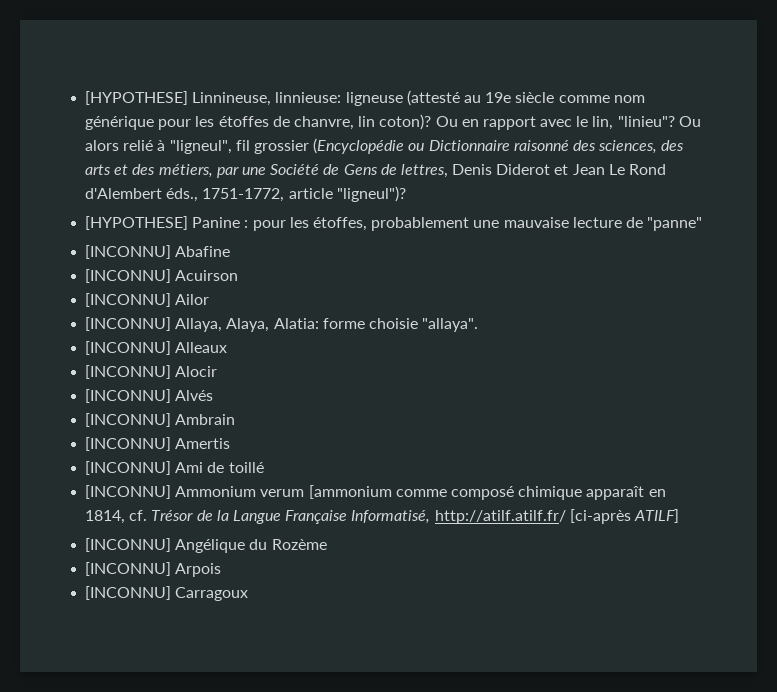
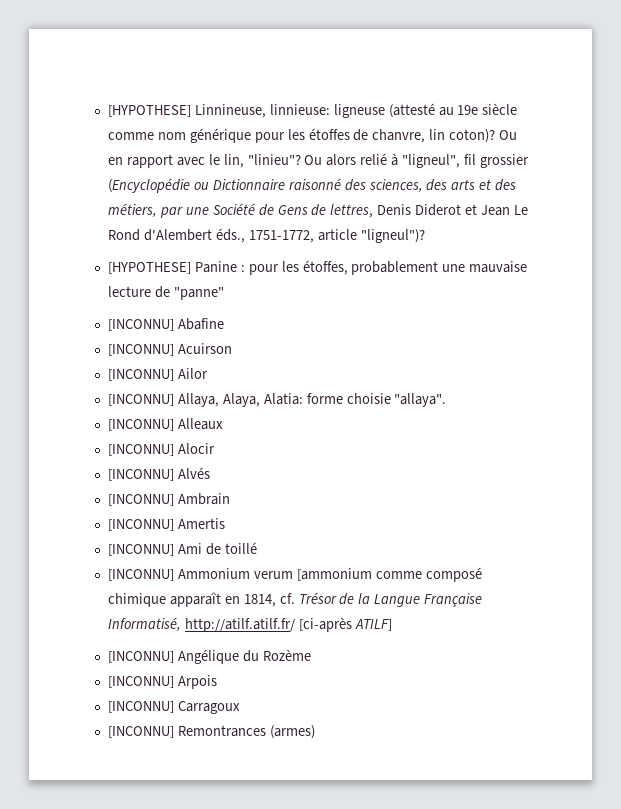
(249, 594) none -> [107,725,315,739] // [INCONNU] Remontrances (armes)

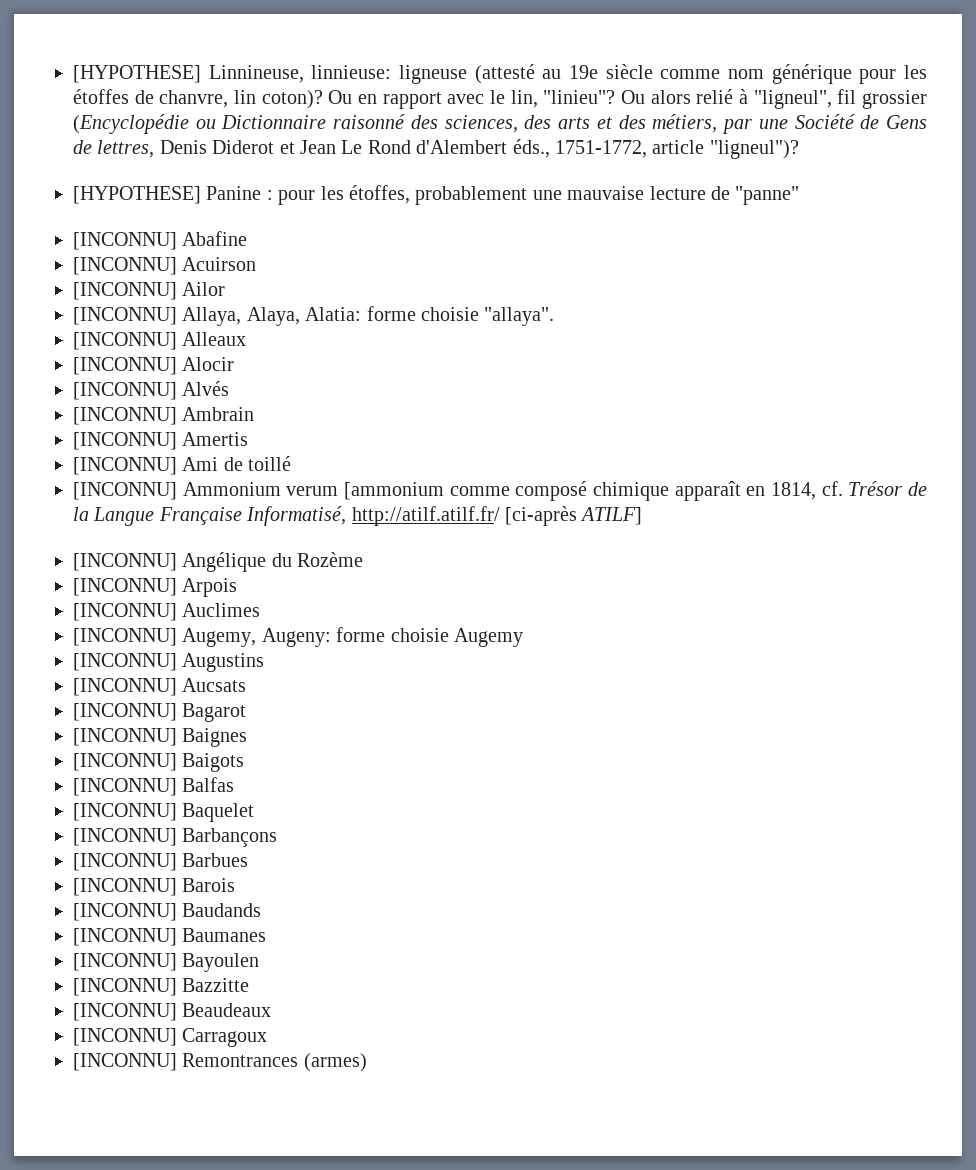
(217, 682) none -> [73,603,261,621] [73,627,523,647] [73,653,265,672] [73,678,247,696] [73,703,247,722] [73,728,248,747] [73,753,245,772] [73,777,235,796] [73,803,255,822] [73,828,278,847] [73,853,249,871] [73,878,236,896] [73,903,262,921] [73,928,267,946] [73,953,260,972] [73,978,250,996] [73,1003,272,1021] // [INCONNU] Auclimes // [INCONNU] Augemy, Augeny: forme choisie Augemy // [INCONNU] Augustins // [INCONNU] Aucsats // [INCONNU] Bagarot // [INCONNU] Baignes // [INCONNU] Baigots // [INCONNU] Balfas // [INCONNU] Baquelet // [INCONNU] Barbançons // [INCONNU] Barbues // [INCONNU] Barois // [INCONNU] Baudands // [INCONNU] Baumanes // [INCONNU] Bayoulen // [INCONNU] Bazzitte // [INCONNU] Beaudeaux

